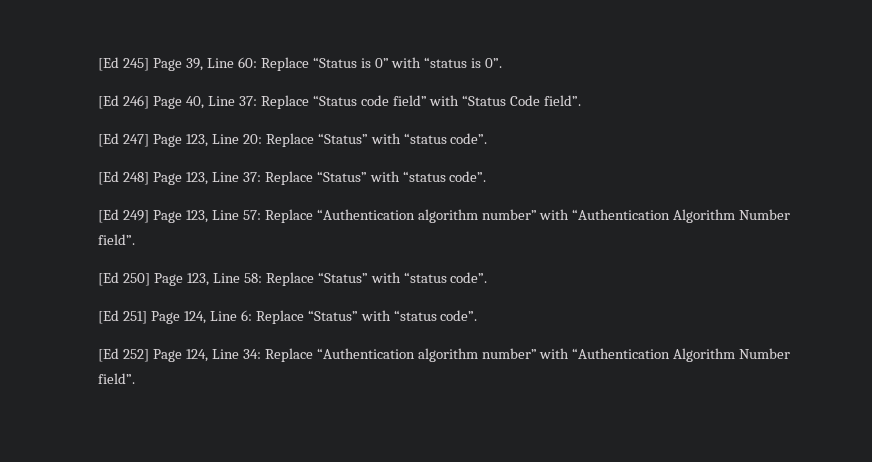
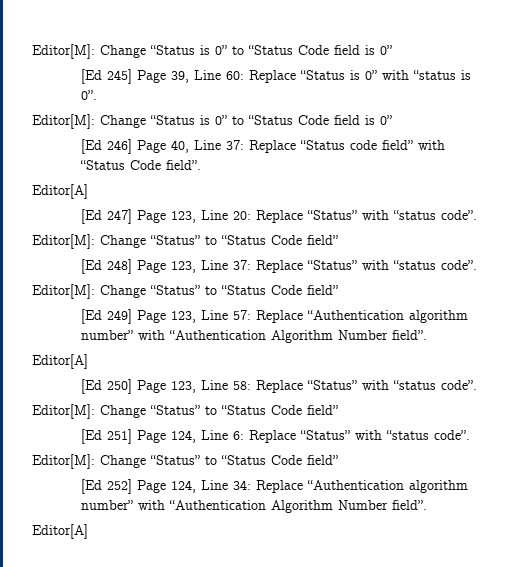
(98, 64) none -> [32,44,392,59] Editor[M]: Change “Status is 0” to “Status Code field is 0” //
(503, 63) none -> [32,114,392,129] // Editor[M]: Change “Status is 0” to “Status Code field is 0”
(582, 100) none -> [32,184,88,199] // Editor[A]
(488, 138) none -> [32,234,338,249] // Editor[M]: Change “Status” to “Status Code field”
(487, 176) none -> [32,284,338,299] // Editor[M]: Change “Status” to “Status Code field”
(136, 239) none -> [32,354,88,369] // Editor[A]
(488, 277) none -> [32,404,338,419] // Editor[M]: Change “Status” to “Status Code field”
(478, 315) none -> [32,454,338,469] // Editor[M]: Change “Status” to “Status Code field”
(136, 378) none -> [32,524,88,539] // Editor[A]

